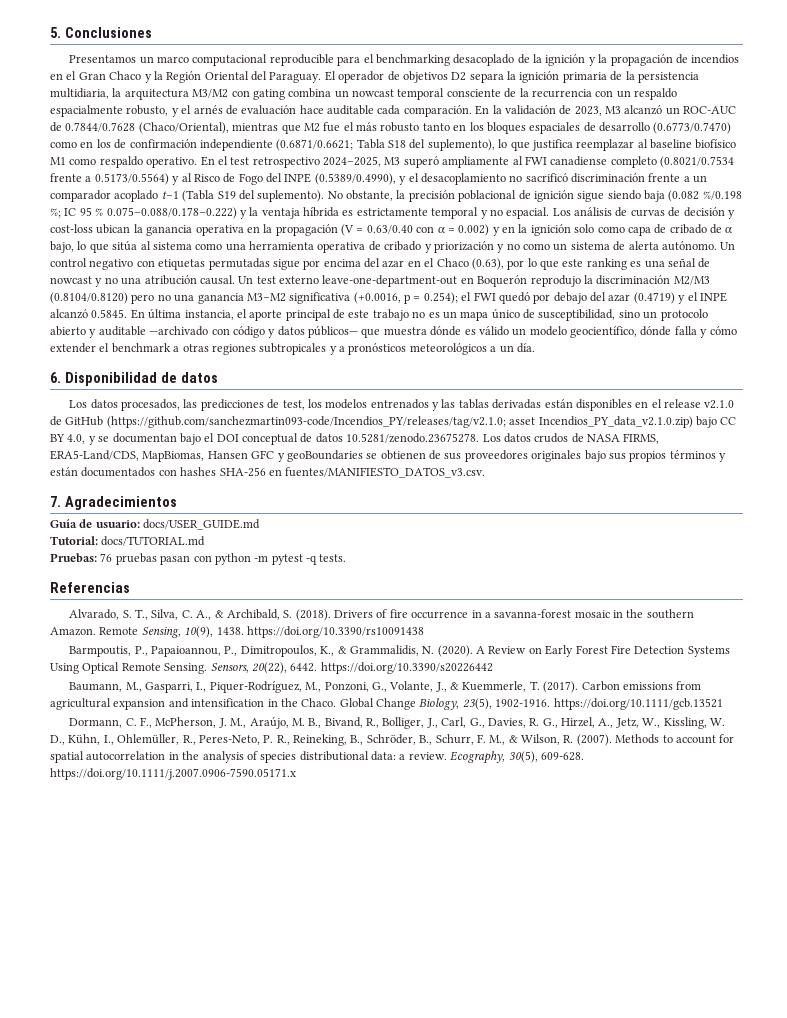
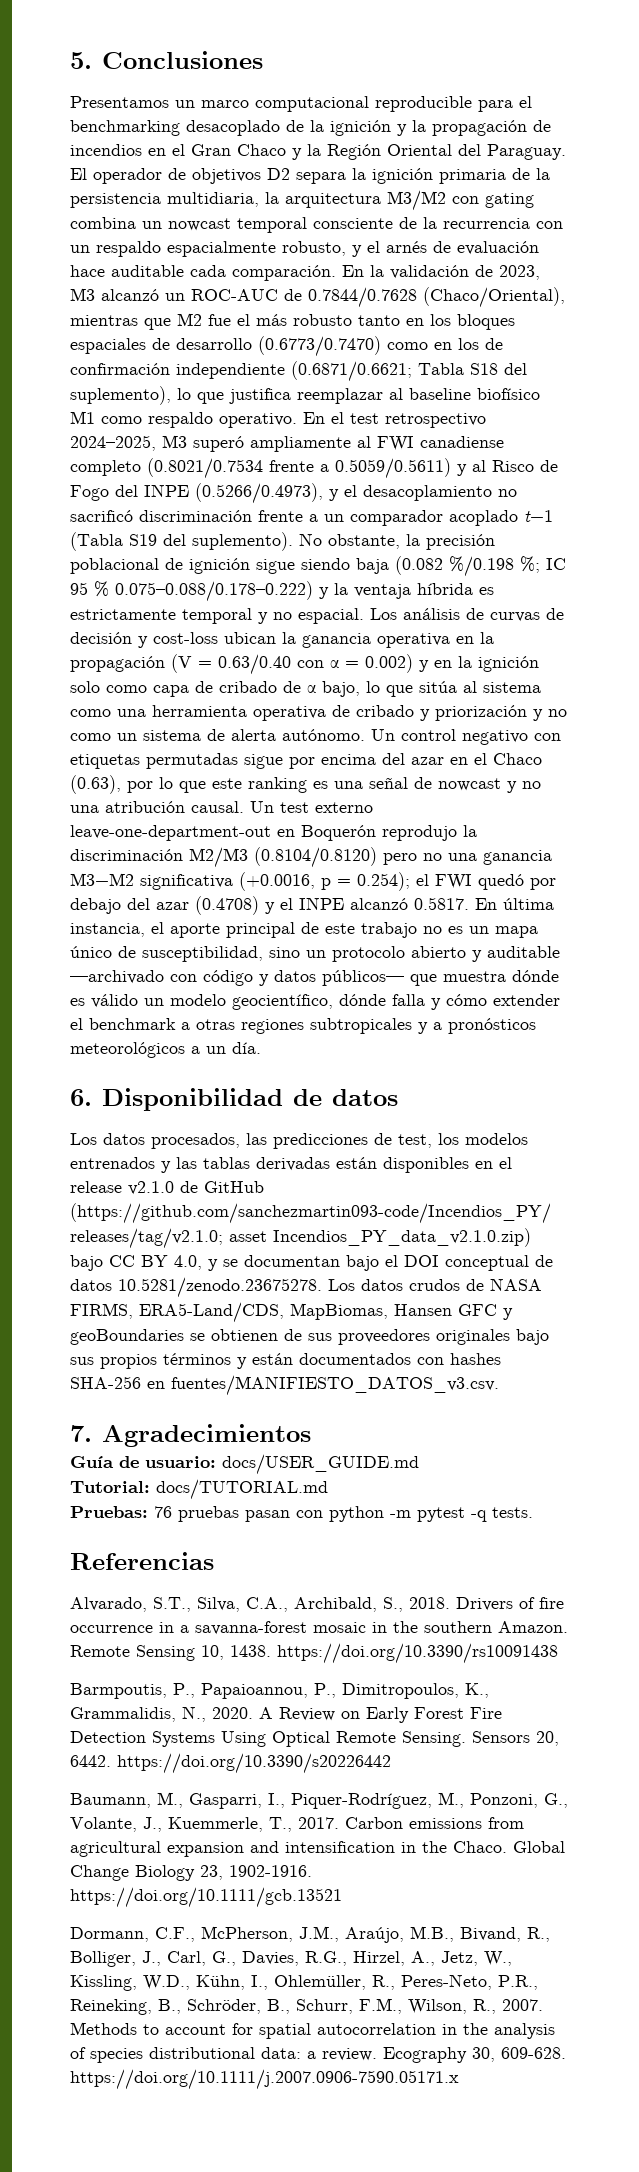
[94,173,169,185] 0.5173/0.5564) -> [335,458,451,479] 0.5059/0.5611)
[314,173,396,185] (0.5389/0.4990), -> [195,483,323,504] (0.5266/0.4973),
[633,292,675,304] (0.4719) -> [195,896,259,915] (0.4708)
[91,309,128,318] 0.5845. -> [414,897,469,910] 0.5817.
[122,609,331,621] S. T., Silva, C. A., & Archibald, S. (2018). -> [153,1597,450,1612] S.T., Silva, C.A., Archibald, S., 2018.
[141,626,214,638] Sensing, 10(9), -> [136,1645,224,1661] Sensing 10,
[337,645,473,657] & Grammalidis, N. (2020). -> [70,1706,253,1722] Grammalidis, N., 2020.
[210,662,287,674] Sensors, 20(22), -> [472,1731,559,1746] Sensors 20,
[450,681,579,693] & Kuemmerle, T. (2017). -> [168,1817,339,1832] Kuemmerle, T., 2017.
[419,698,492,710] Biology, 23(5), -> [135,1865,223,1881] Biology 23,
[125,716,322,729] C. F., McPherson, J. M., Araújo, M. B., -> [155,1926,454,1943] C.F., McPherson, J.M., Araújo, M.B.,
[529,718,558,728] R. G., -> [305,1951,347,1966] R.G.,
[709,718,725,726] [50,735,65,745] W. D., -> [143,1975,190,1990] W.D.,
[263,735,290,745] P. R., -> [498,1975,538,1990] P.R.,
[476,734,612,746] F. M., & Wilson, R. (2007). -> [359,1998,543,2014] F.M., Wilson, R., 2007.
[450,751,538,764] Ecography, 30(5), -> [383,2047,495,2063] Ecography 30,

